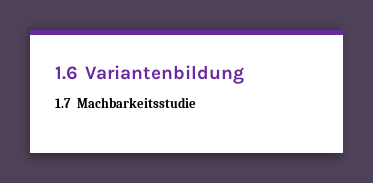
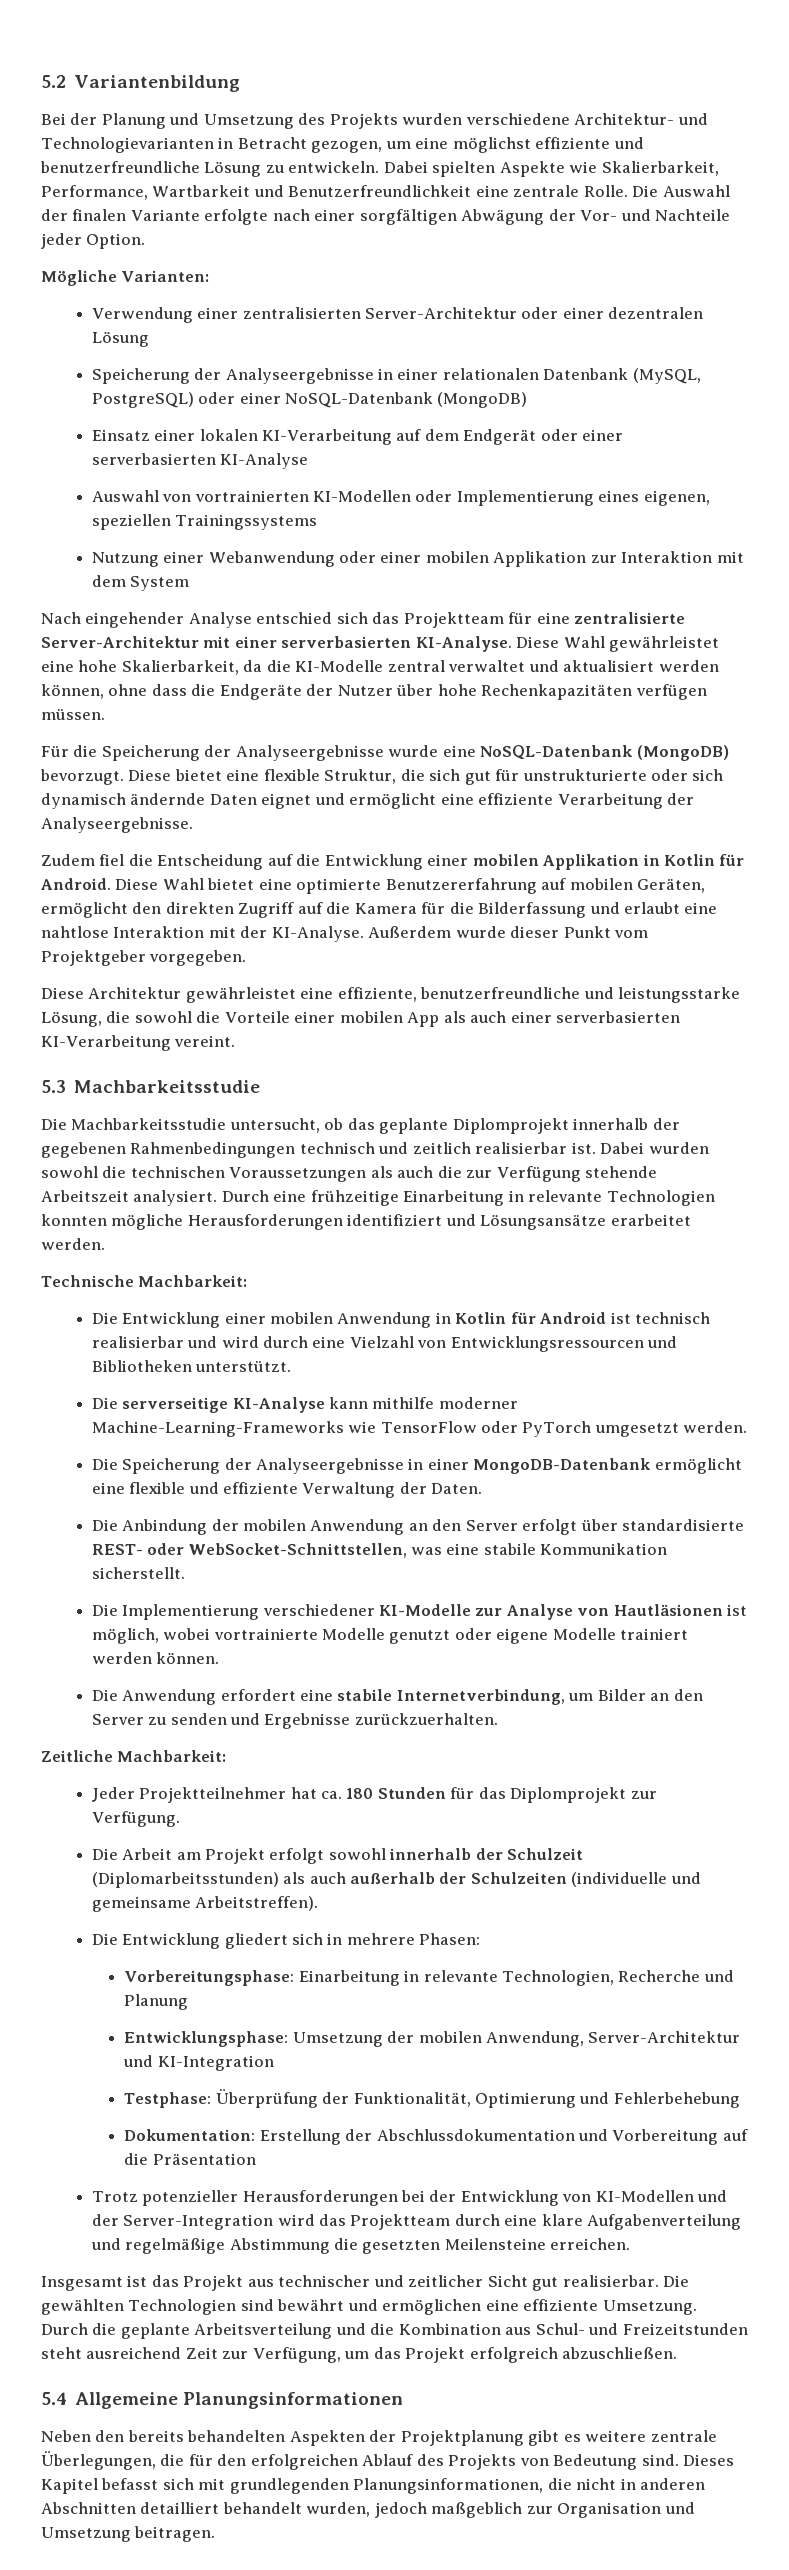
[55,66,78,80] 1.6 -> [41,75,66,88] 5.2
[55,97,196,108] 1.7 Machbarkeitsstudie -> [41,113,708,129] [41,137,644,153] [40,161,719,177] [41,185,730,200] [41,209,730,225] [41,233,146,249] [41,270,210,286] [91,307,704,323] [91,332,149,347] [91,368,701,384] [91,392,528,408] [91,429,624,445] [91,453,309,469] [91,490,710,506] [91,514,318,530] [91,551,744,567] [91,575,190,591] [41,612,686,628] [41,636,720,652] [41,660,719,675] [41,684,707,700] [41,709,105,720] [41,745,729,761] [40,769,724,785] [41,793,695,809] [41,817,193,833] [41,854,745,870] [41,878,706,894] [41,902,718,918] [41,926,649,942] [41,950,247,966] [41,987,741,1003] [41,1011,680,1027] [41,1035,236,1051] [41,1080,261,1093] [41,1118,680,1134] [41,1142,709,1158] [41,1166,658,1182] [41,1190,715,1206] [41,1214,691,1230] [41,1238,105,1250] [41,1275,248,1287] [91,1312,711,1328] [91,1336,678,1352] [91,1360,292,1372] [91,1397,518,1413] [91,1421,748,1437] [91,1458,742,1474] [91,1482,483,1498] [91,1519,745,1535] [91,1543,668,1558] [91,1567,185,1579] [91,1604,748,1620] [91,1628,689,1644] [91,1652,220,1664] [91,1689,703,1705] [91,1713,498,1729] [41,1750,227,1762] [91,1787,657,1803] [91,1811,180,1827] [91,1848,584,1864] [91,1872,701,1888] [91,1896,319,1912] [91,1933,481,1949] [124,1970,734,1986] [124,1994,189,2010] [124,2031,741,2047] [123,2055,274,2071] [124,2089,740,2108] [124,2129,748,2145] [124,2153,256,2165] [91,2190,728,2206] [91,2214,742,2230] [90,2238,631,2254] [41,2275,690,2291] [41,2299,697,2315] [41,2323,748,2339] [41,2347,678,2363] [41,2392,404,2409] [41,2430,717,2446] [41,2451,735,2470] [41,2478,706,2494] [41,2502,695,2518] [41,2526,216,2542] Bei der Planung und Umsetzung des Projekts wurden verschiedene Architektur- und Technologievarianten in Betracht gezogen, um eine möglichst effiziente und benutzerfreundliche Lösung zu entwickeln. Dabei spielten Aspekte wie Skalierbarkeit, Performance, Wartbarkeit und Benutzerfreundlichkeit eine zentrale Rolle. Die Auswahl der finalen Variante erfolgte nach einer sorgfältigen Abwägung der Vor- und Nachteile jeder Option. // Mögliche Varianten: // Verwendung einer zentralisierten Server-Architektur oder einer dezentralen Lösung // Speicherung der Analyseergebnisse in einer relationalen Datenbank (MySQL, PostgreSQL) oder einer NoSQL-Datenbank (MongoDB) // Einsatz einer lokalen KI-Verarbeitung auf dem Endgerät oder einer serverbasierten KI-Analyse // Auswahl von vortrainierten KI-Modellen oder Implementierung eines eigenen, speziellen Trainingssystems // Nutzung einer Webanwendung oder einer mobilen Applikation zur Interaktion mit dem System // Nach eingehender Analyse entschied sich das Projektteam für eine zentralisierte Server-Architektur mit einer serverbasierten KI-Analyse. Diese Wahl gewährleistet eine hohe Skalierbarkeit, da die KI-Modelle zentral verwaltet und aktualisiert werden können, ohne dass die Endgeräte der Nutzer über hohe Rechenkapazitäten verfügen müssen. // Für die Speicherung der Analyseergebnisse wurde eine NoSQL-Datenbank (MongoDB) bevorzugt. Diese bietet eine flexible Struktur, die sich gut für unstrukturierte oder sich dynamisch ändernde Daten eignet und ermöglicht eine effiziente Verarbeitung der Analyseergebnisse. // Zudem fiel die Entscheidung auf die Entwicklung einer mobilen Applikation in Kotlin für Android. Diese Wahl bietet eine optimierte Benutzererfahrung auf mobilen Geräten, ermöglicht den direkten Zugriff auf die Kamera für die Bilderfassung und erlaubt eine nahtlose Interaktion mit der KI-Analyse. Außerdem wurde dieser Punkt vom Projektgeber vorgegeben. // Diese Architektur gewährleistet eine effiziente, benutzerfreundliche und leistungsstarke Lösung, die sowohl die Vorteile einer mobilen App als auch einer serverbasierten KI-Verarbeitung vereint. // 5.3 Machbarkeitsstudie // Die Machbarkeitsstudie untersucht, ob das geplante Diplomprojekt innerhalb der gegebenen Rahmenbedingungen technisch und zeitlich realisierbar ist. Dabei wurden sowohl die technischen Voraussetzungen als auch die zur Verfügung stehende Arbeitszeit analysiert. Durch eine frühzeitige Einarbeitung in relevante Technologien konnten mögliche Herausforderungen identifiziert und Lösungsansätze erarbeitet werden. // Technische Machbarkeit: // Die Entwicklung einer mobilen Anwendung in Kotlin für Android ist technisch realisierbar und wird durch eine Vielzahl von Entwicklungsressourcen und Bibliotheken unterstützt. // Die serverseitige KI-Analyse kann mithilfe moderner Machine-Learning-Frameworks wie TensorFlow oder PyTorch umgesetzt werden. // Die Speicherung der Analyseergebnisse in einer MongoDB-Datenbank ermöglicht eine flexible und effiziente Verwaltung der Daten. // Die Anbindung der mobilen Anwendung an den Server erfolgt über standardisierte REST- oder WebSocket-Schnittstellen, was eine stabile Kommunikation sicherstellt. // Die Implementierung verschiedener KI-Modelle zur Analyse von Hautläsionen ist möglich, wobei vortrainierte Modelle genutzt oder eigene Modelle trainiert werden können. // Die Anwendung erfordert eine stabile Internetverbindung, um Bilder an den Server zu senden und Ergebnisse zurückzuerhalten. // Zeitliche Machbarkeit: // Jeder Projektteilnehmer hat ca. 180 Stunden für das Diplomprojekt zur Verfügung. // Die Arbeit am Projekt erfolgt sowohl innerhalb der Schulzeit (Diplomarbeitsstunden) als auch außerhalb der Schulzeiten (individuelle und gemeinsame Arbeitstreffen). // Die Entwicklung gliedert sich in mehrere Phasen: // Vorbereitungsphase: Einarbeitung in relevante Technologien, Recherche und Planung // Entwicklungsphase: Umsetzung der mobilen Anwendung, Server-Architektur und KI-Integration // Testphase: Überprüfung der Funktionalität, Optimierung und Fehlerbehebung // Dokumentation: Erstellung der Abschlussdokumentation und Vorbereitung auf die Präsentation // Trotz potenzieller Herausforderungen bei der Entwicklung von KI-Modellen und der Server-Integration wird das Projektteam durch eine klare Aufgabenverteilung und regelmäßige Abstimmung die gesetzten Meilensteine erreichen. // Insgesamt ist das Projekt aus technischer und zeitlicher Sicht gut realisierbar. Die gewählten Technologien sind bewährt und ermöglichen eine effiziente Umsetzung. Durch die geplante Arbeitsverteilung und die Kombination aus Schul- und Freizeitstunden steht ausreichend Zeit zur Verfügung, um das Projekt erfolgreich abzuschließen. // 5.4 Allgemeine Planungsinformationen // Neben den bereits behandelten Aspekten der Projektplanung gibt es weitere zentrale Überlegungen, die für den erfolgreichen Ablauf des Projekts von Bedeutung sind. Dieses Kapitel befasst sich mit grundlegenden Planungsinformationen, die nicht in anderen Abschnitten detailliert behandelt wurden, jedoch maßgeblich zur Organisation und Umsetzung beitragen.

